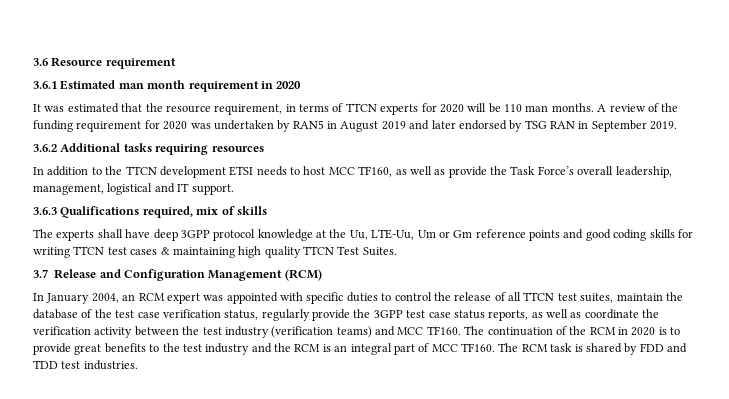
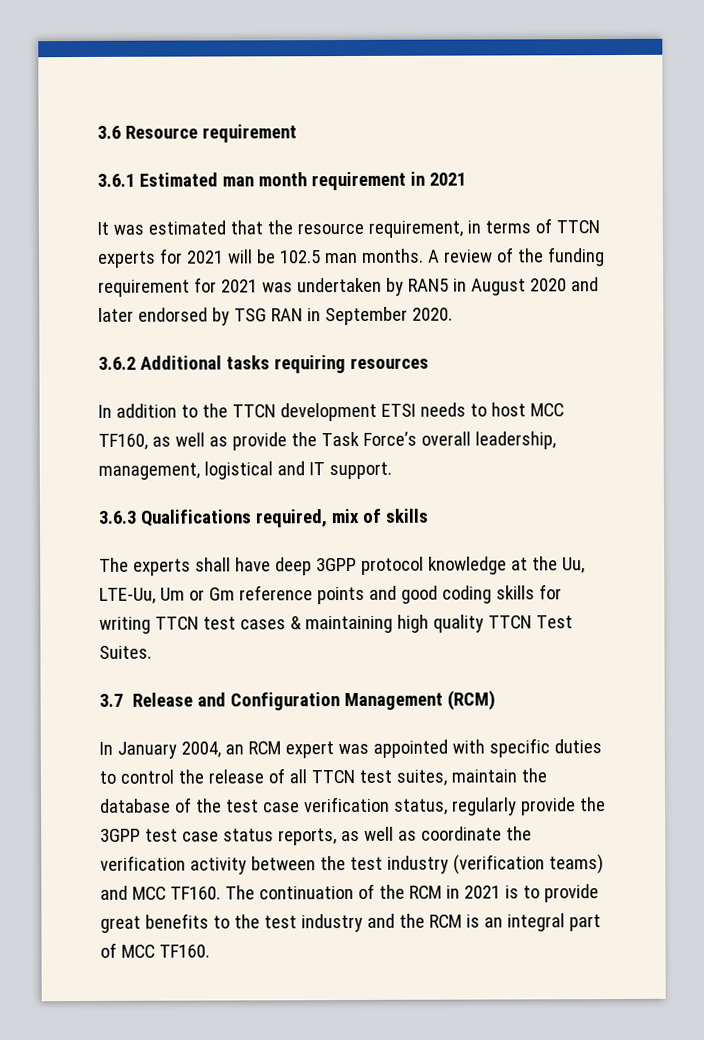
[276,81,302,89] 2020 -> [428,172,466,186] 2021
[439,104,464,113] 2020 -> [186,250,224,264] 2021
[504,104,522,112] 110 -> [279,250,321,264] 102.5
[163,121,188,130] 2020 -> [220,279,258,293] 2021
[381,121,406,130] 2019 -> [529,278,567,292] 2020
[650,121,678,130] 2019. -> [411,307,453,321] 2020.
[631,327,656,336] 2020 -> [463,885,501,899] 2021
[498,343,687,355] [33,360,138,370] The RCM task is shared by FDD and TDD test industries. -> (210, 951) none

